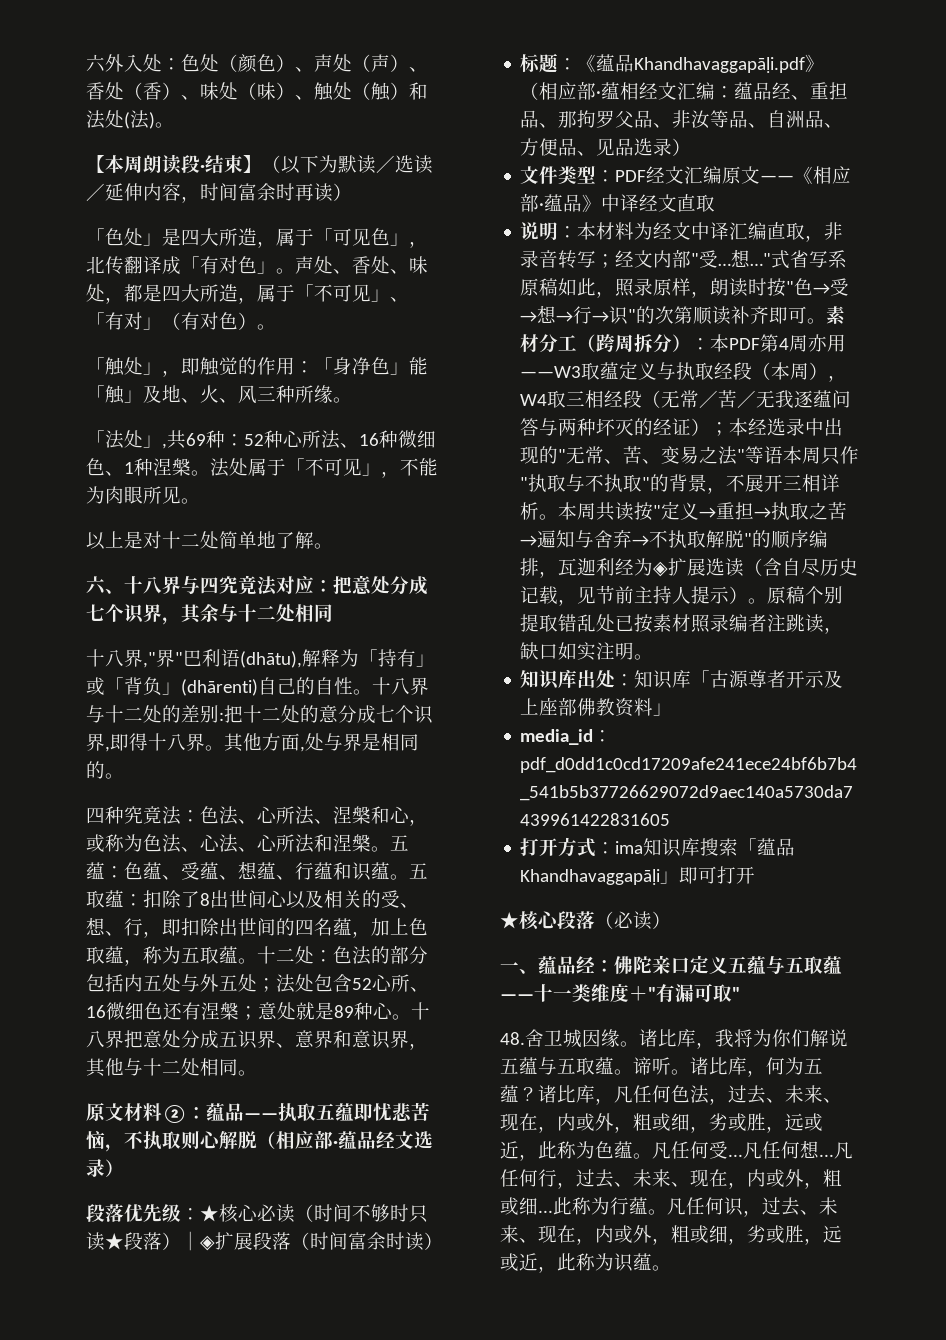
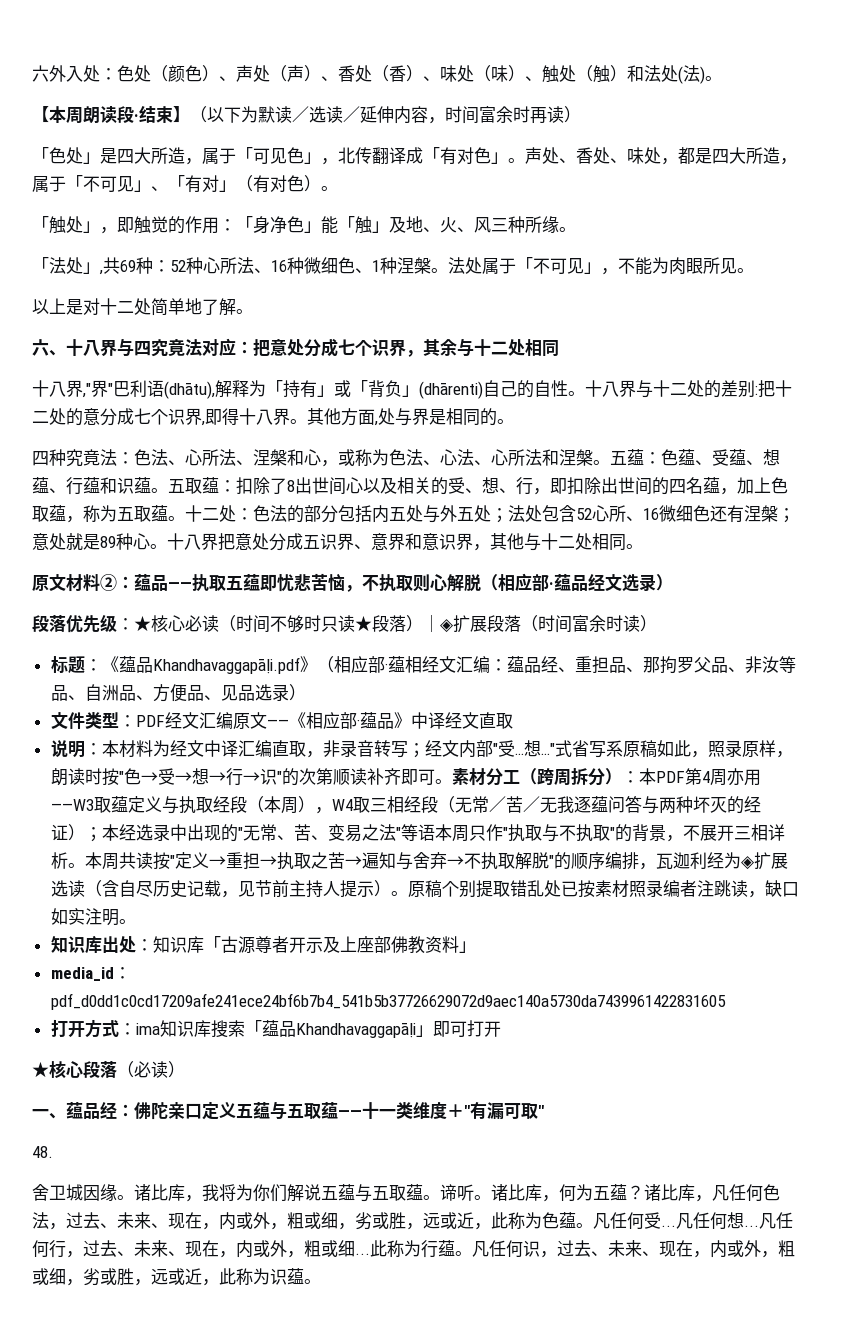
(525, 1038) none -> (53, 1152) //

